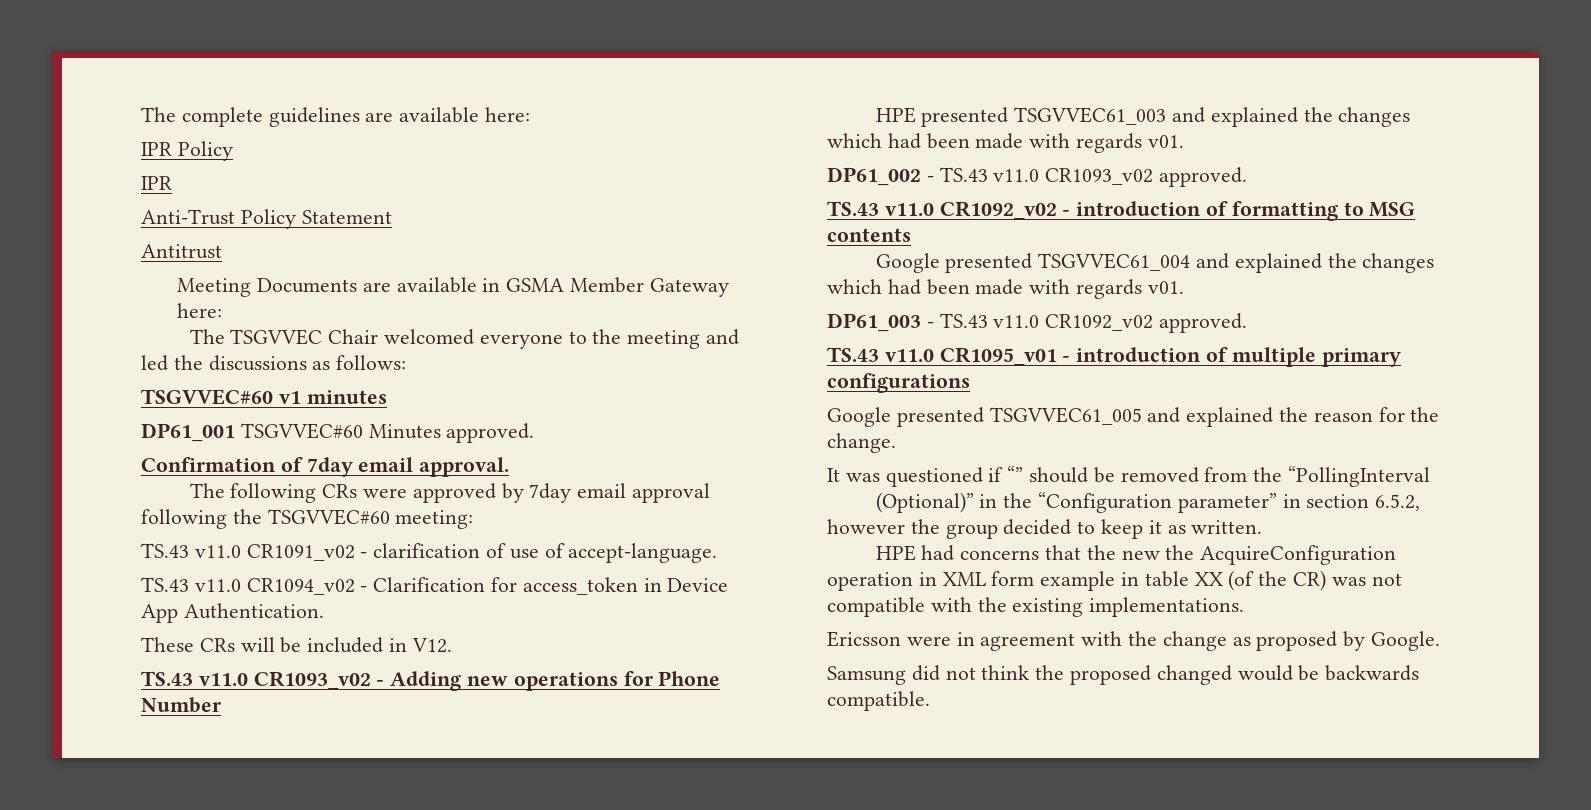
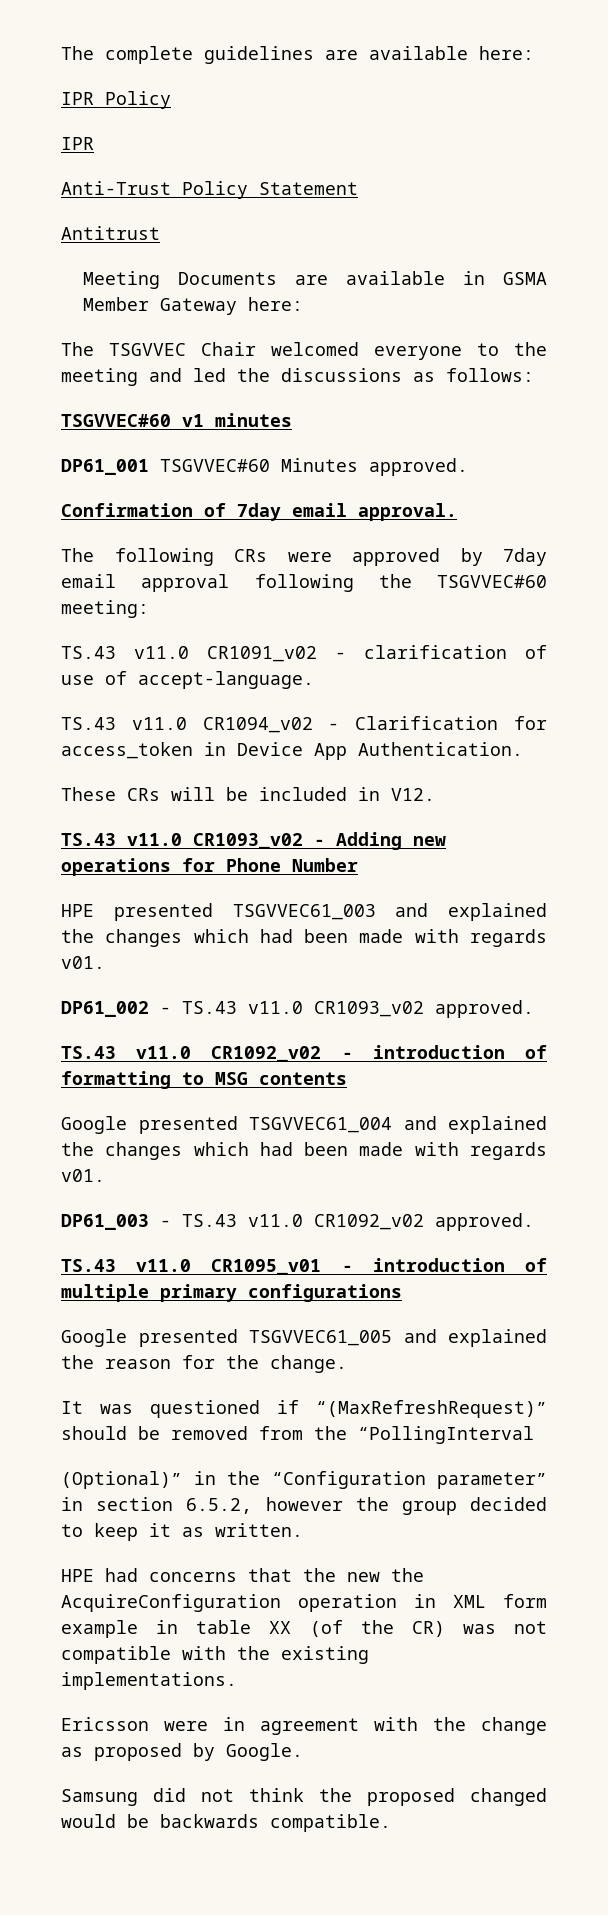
[1007,466,1024,482] “” -> [316,1400,547,1418] “(MaxRefreshRequest)”

